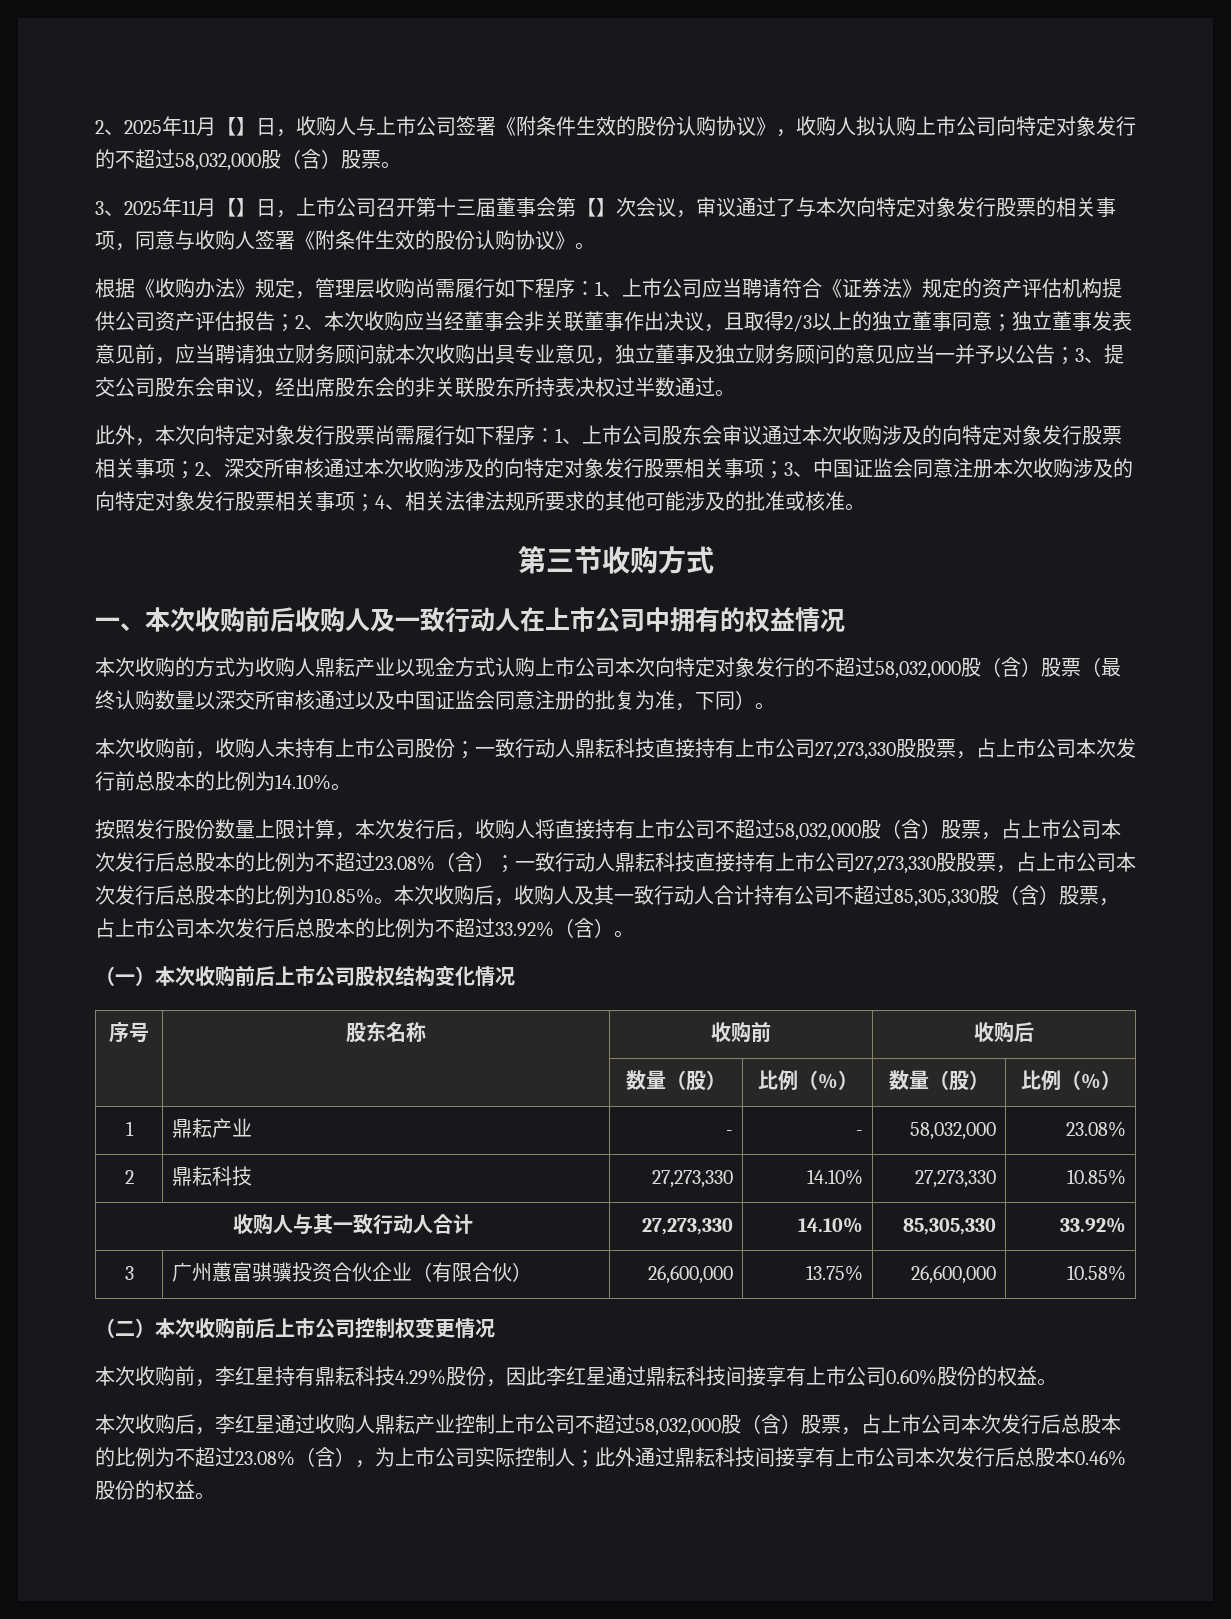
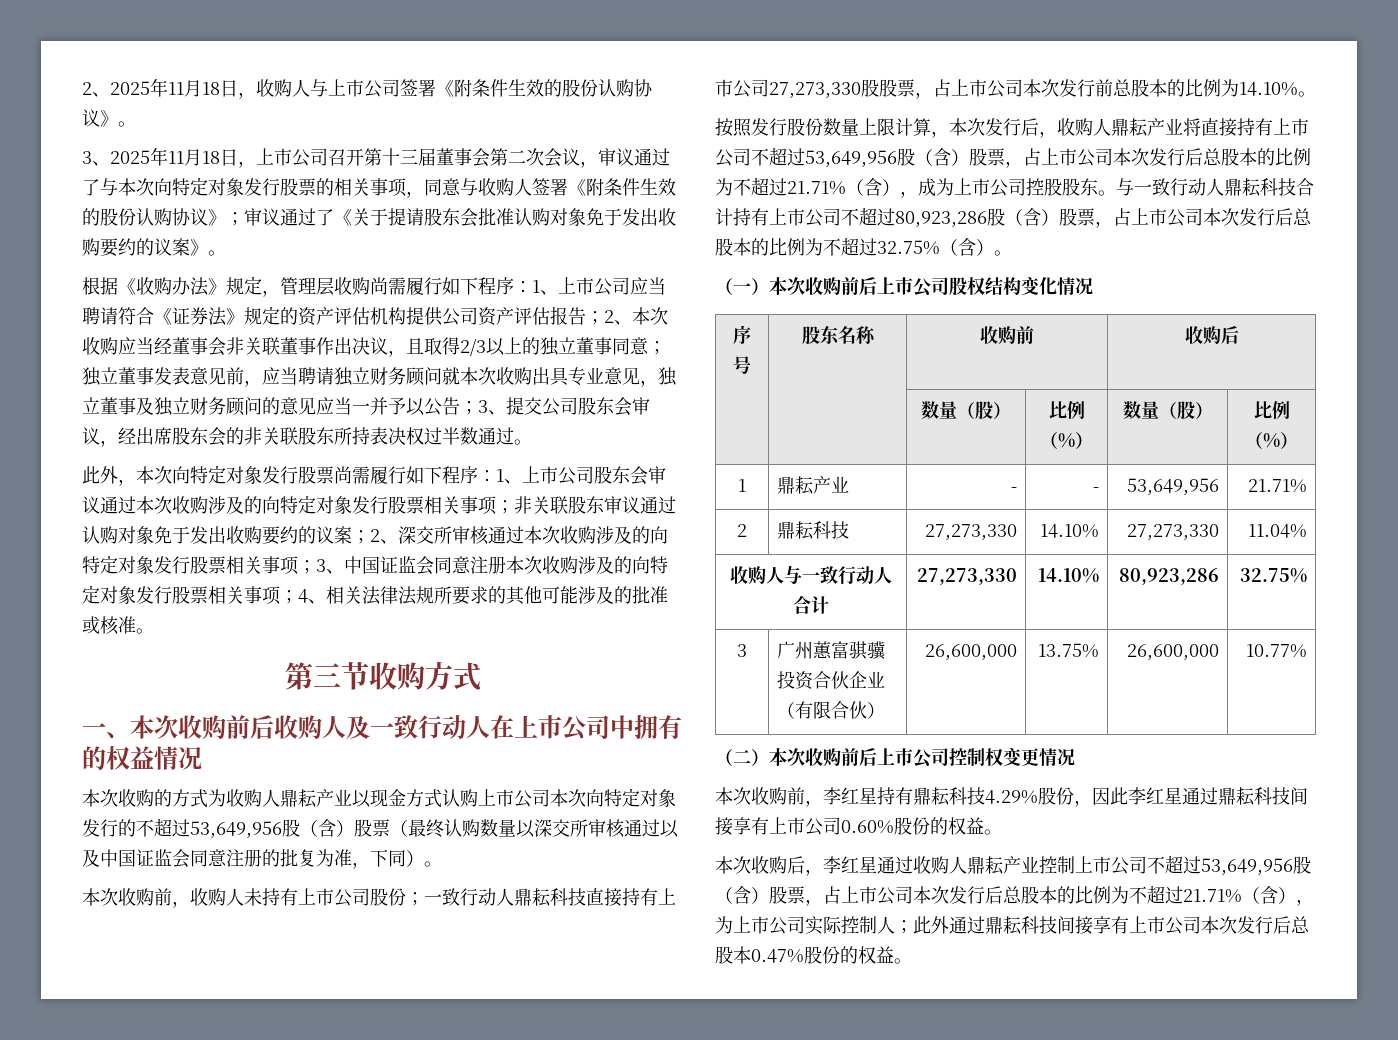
[216,117,256,136] 【】 -> [202,82,220,95] 18
[776,116,1136,137] [95,149,381,171] ，收购人拟认购上市公司向特定对象发行的不超过58,032,000股（含）股票 -> (118, 118) none
[216,198,256,217] 【】 -> [202,151,220,164] 18
[576,198,616,217] 【】 -> [508,150,526,164] 二
(575, 240) none -> [226,208,676,227] [82,238,208,257] ；审议通过了《关于提请股东会批准认购对象免于发出收购要约的议案》
(195, 470) none -> [514,496,676,514] [82,526,370,545] 非关联股东审议通过认购对象免于发出收购要约的议案；
[875,661,961,679] 58,032,000 -> [190,821,282,839] 53,649,956
(535, 829) none -> [1111,118,1183,137] 鼎耘产业
[775,823,861,841] 58,032,000 -> [805,150,897,168] 53,649,956
[375,852,1136,874] [95,885,979,907] 23.08%（含）；一致行动人鼎耘科技直接持有上市公司27,273,330股股票，占上市公司本次发行后总股本的比例为10.85%。本次收购后，收购人及其一致行动人合计持有公司不超过85,305,330 -> [787,178,1314,198] [715,207,987,228] 21.71%（含），成为上市公司控股股东。与一致行动人鼎耘科技合计持有上市公司不超过80,923,286
[495,921,554,937] 33.92% -> [877,240,940,255] 32.75%
[909,1122,996,1140] [1065,1121,1126,1137] 58,032,000 | 23.08% -> [1126,478,1219,496] [1247,479,1307,493] 53,649,956 | 21.71%
[1066,1169,1126,1185] [232,1214,333,1235] 10.85% // 收购人与其 -> [1247,524,1307,538] [730,566,802,585] 11.04% // 收购人与
[902,1218,996,1235] [1059,1217,1126,1233] 85,305,330 | 33.92% -> [1118,568,1219,585] [1239,568,1307,583] 80,923,286 | 32.75%
[1066,1265,1126,1281] 10.58% -> [1245,644,1307,658] 10.77%
[635,1418,721,1436] 58,032,000 -> [1201,858,1293,876] 53,649,956
[235,1450,295,1466] 23.08% -> [1183,889,1242,903] 21.71%
[1075,1450,1126,1466] 0.46% -> [751,949,804,963] 0.47%

